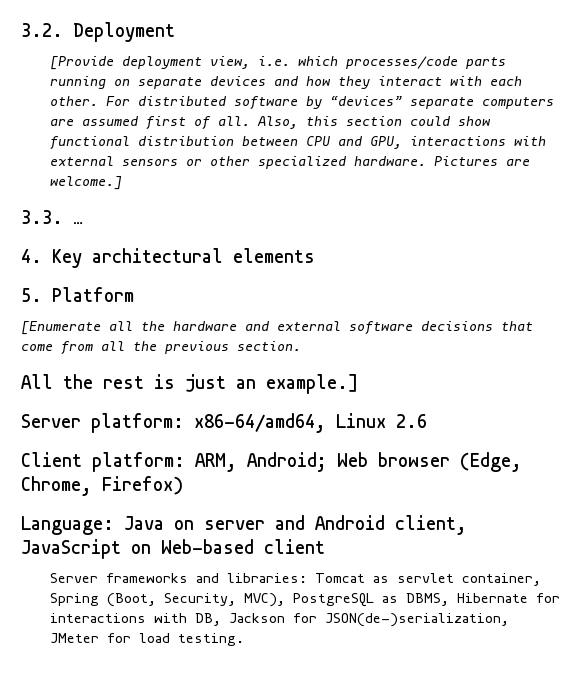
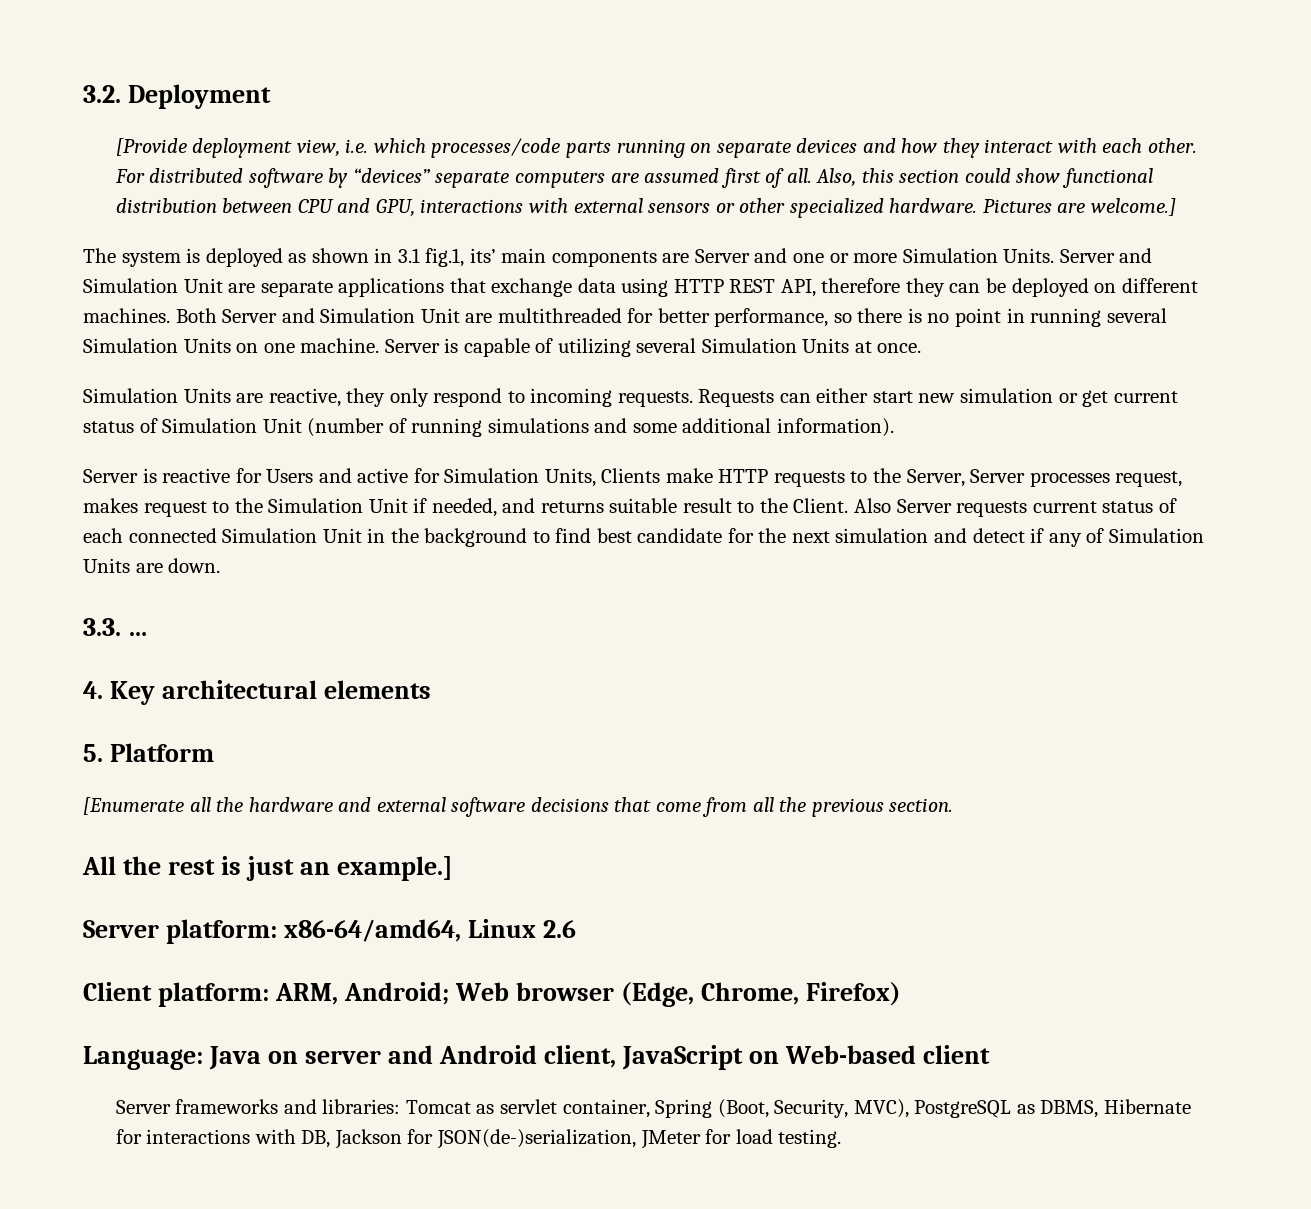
(122, 183) none -> [83,248,1153,267] [83,278,1198,297] [83,308,1167,327] [83,338,922,357] [83,388,1178,407] [83,418,894,437] [83,468,1183,487] [83,498,1177,517] [83,528,1204,547] [83,558,221,573] // The system is deployed as shown in 3.1 fig.1, its’ main components are Server and one or more Simulation Units. Server and Simulation Unit are separate applications that exchange data using HTTP REST API, therefore they can be deployed on different machines. Both Server and Simulation Unit are multithreaded for better performance, so there is no point in running several Simulation Units on one machine. Server is capable of utilizing several Simulation Units at once. // Simulation Units are reactive, they only respond to incoming requests. Requests can either start new simulation or get current status of Simulation Unit (number of running simulations and some additional information). // Server is reactive for Users and active for Simulation Units, Clients make HTTP requests to the Server, Server processes request, makes request to the Simulation Unit if needed, and returns suitable result to the Client. Also Server requests current status of each connected Simulation Unit in the background to find best candidate for the next simulation and detect if any of Simulation Units are down.

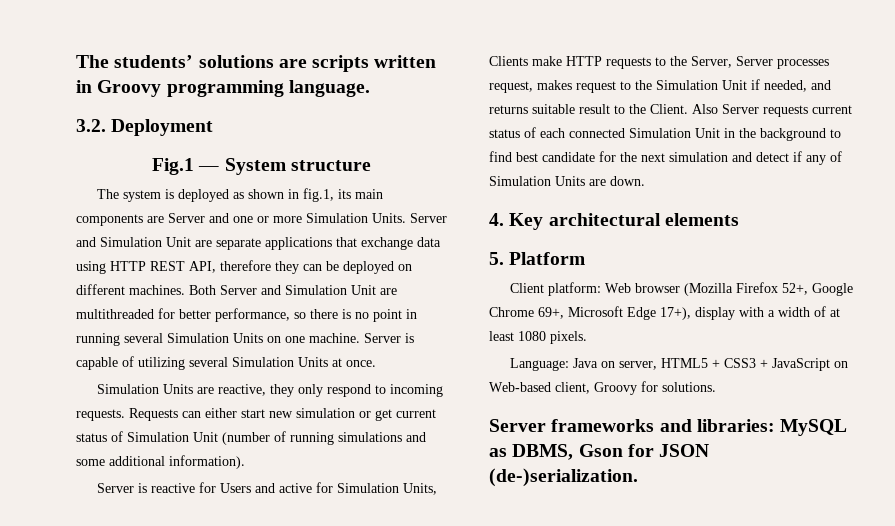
[83,84,272,109] [115,138,1197,158] [114,168,1153,188] [115,198,1176,218] 3.2. Deployment // [Provide deployment view, i.e. which processes/code parts running on separate devices and how they interact with each other. For distributed software by “devices” separate computers are assumed first of all. Also, this section could show functional distribution between CPU and GPU, interactions with external sensors or other specialized hardware. Pictures are welcome.] -> [76,55,437,72] [76,80,370,97] [76,119,214,136] [152,158,371,175] The students’ solutions are scripts written in Groovy programming language. // 3.2. Deployment // Fig.1 — System structure
[397,248,496,267] 3.1 fig.1, its’ -> [303,188,352,202] fig.1, its
[83,618,149,636] // 3.3. … -> (645, 181) none
[83,797,954,817] [82,856,454,881] [83,919,577,944] [83,982,902,1007] [83,1045,991,1070] [115,1099,1191,1118] [115,1129,842,1149] [Enumerate all the hardware and external software decisions that come from all the previous section. // All the rest is just an example.] // Server platform: x86-64/amd64, Linux 2.6 // Client platform: ARM, Android; Web browser (Edge, Chrome, Firefox) // Language: Java on server and Android client, JavaScript on Web-based client // Server frameworks and libraries: Tomcat as servlet container, Spring (Boot, Security, MVC), PostgreSQL as DBMS, Hibernate for interactions with DB, Jackson for JSON(de-)serialization, JMeter for load testing. -> [510,282,854,296] [489,306,840,320] [489,331,587,344] [510,358,849,371] [489,381,716,395] [489,419,848,436] [489,444,710,460] [489,468,638,487] Client platform: Web browser (Mozilla Firefox 52+, Google Chrome 69+, Microsoft Edge 17+), display with a width of at least 1080 pixels. // Language: Java on server, HTML5 + CSS3 + JavaScript on Web-based client, Groovy for solutions. // Server frameworks and libraries: MySQL as DBMS, Gson for JSON (de-)serialization.

